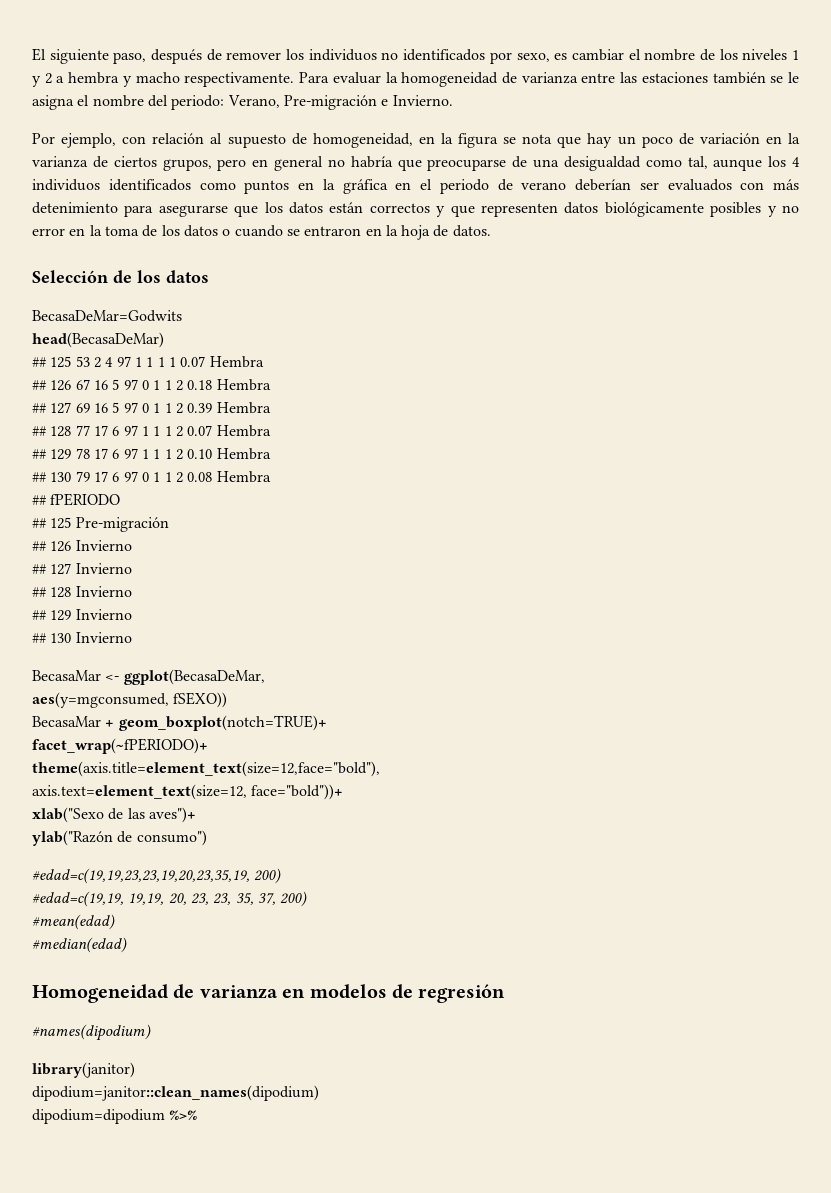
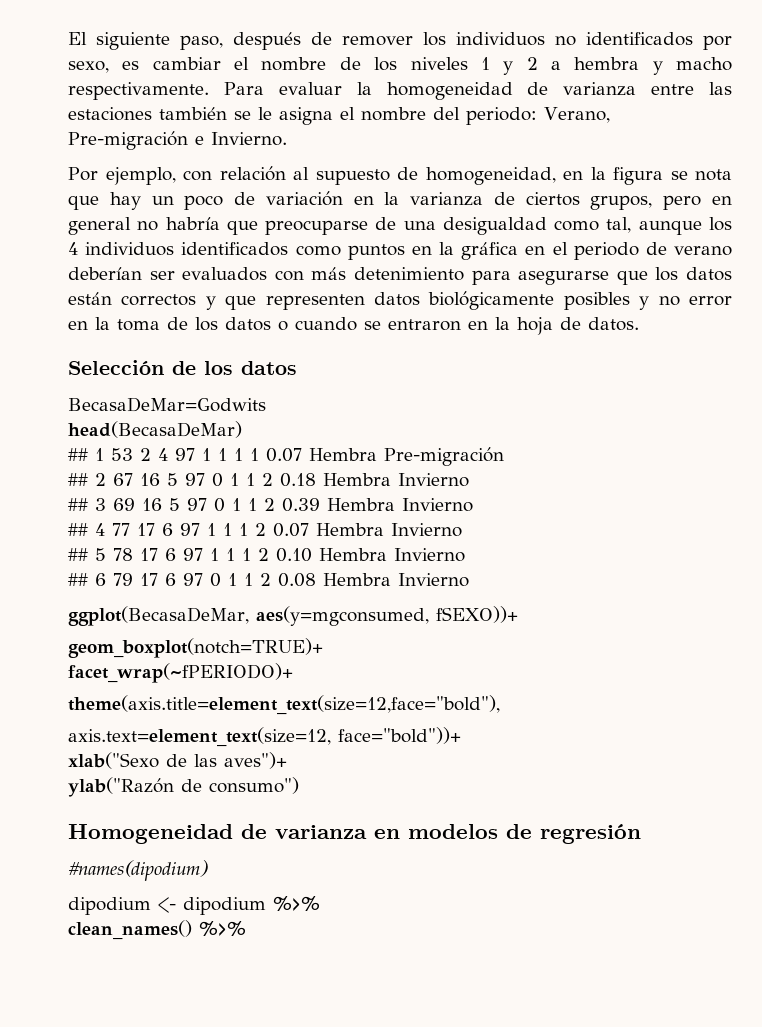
[50,356,72,368] 125 -> [95,448,104,461] 1
[32,380,72,391] // ## 126 -> [384,447,504,466] [68,473,106,486] Pre-migración // ## 2
[32,402,72,414] // ## 127 -> [398,473,469,487] [68,498,106,511] Invierno // ## 3
[32,426,72,437] // ## 128 -> [402,498,473,512] [68,523,105,536] Invierno // ## 4
[32,449,72,460] // ## 129 -> [391,523,462,537] [68,548,106,561] Invierno // ## 5
[32,472,72,482] // ## 130 -> [394,548,465,562] [68,573,106,586] Invierno // ## 6
[32,493,121,506] [32,517,169,532] [32,540,132,552] [32,563,132,575] [32,586,132,598] [32,609,132,621] [32,632,132,643] [32,669,265,685] [32,692,228,708] [32,716,115,727] // ## fPERIODO // ## 125 Pre-migración // ## 126 Invierno // ## 127 Invierno // ## 128 Invierno // ## 129 Invierno // ## 130 Invierno // BecasaMar <- ggplot(BecasaDeMar, // aes(y=mgconsumed, fSEXO)) // BecasaMar + -> [398,573,469,587] [68,606,518,626] Invierno // ggplot(BecasaDeMar, aes(y=mgconsumed, fSEXO))+ //
[32,868,282,884] [32,891,308,907] [32,914,115,930] [32,937,127,953] // #edad=c(19,19,23,23,19,20,23,35,19, 200) // #edad=c(19,19, 19,19, 20, 23, 23, 35, 37, 200) // #mean(edad) // #median(edad) -> (299, 785) none
[32,1062,135,1078] [32,1085,319,1101] [32,1109,165,1124] library(janitor) // dipodium=janitor::clean_names(dipodium) // dipodium=dipodium -> [68,896,320,915] [68,920,192,940] dipodium <- dipodium %>% // clean_names()

